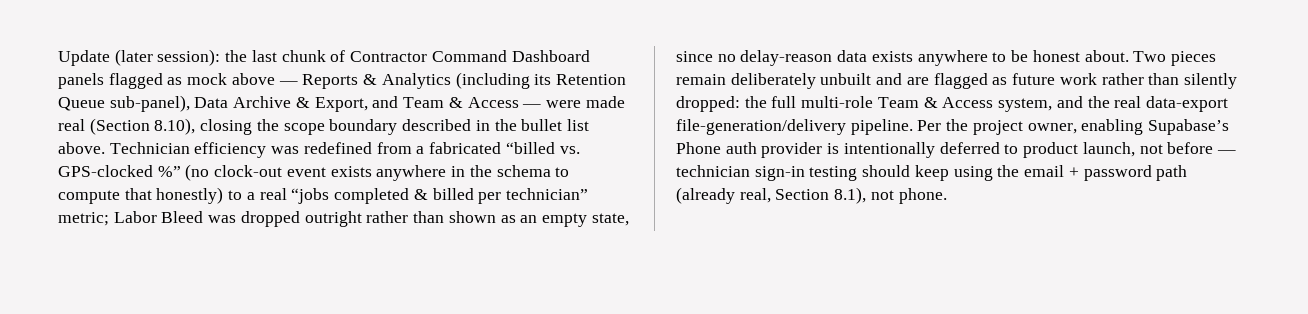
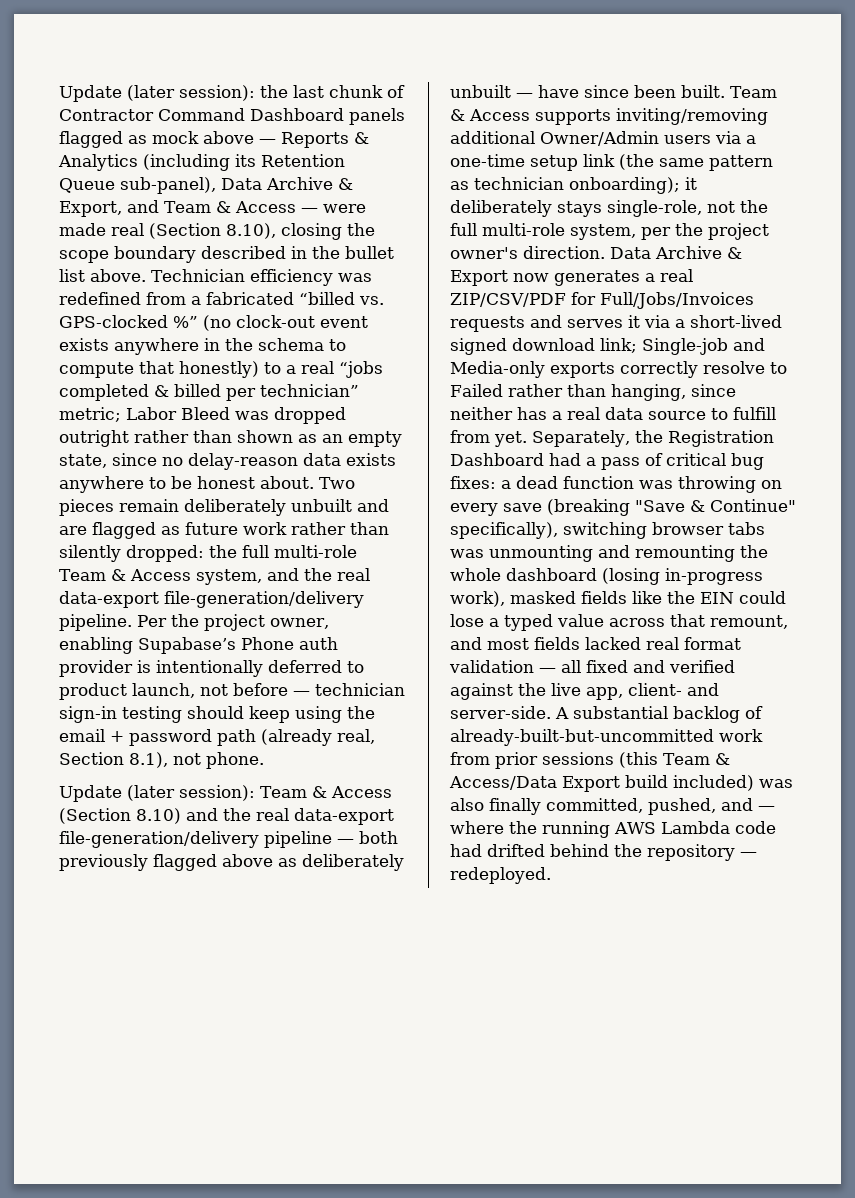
(947, 196) none -> [59,785,392,802] [59,808,394,825] [59,831,398,848] [59,854,404,871] [450,85,777,98] [450,108,768,125] [450,131,756,146] [450,154,773,171] [450,177,697,194] [450,200,768,217] [450,223,769,240] [450,246,742,259] [450,269,693,286] [450,292,754,309] [450,315,782,332] [450,338,765,355] [450,361,787,378] [450,384,736,401] [450,407,776,420] [450,430,774,447] [450,453,764,470] [450,476,782,493] [450,499,796,516] [450,522,765,539] [450,545,768,562] [450,568,763,585] [450,591,786,607] [450,614,788,631] [450,637,741,650] [449,660,735,673] [450,683,719,700] [450,706,763,723] [450,729,763,746] [450,752,730,769] [449,775,793,792] [450,798,775,815] [450,821,776,838] [450,844,757,861] [450,867,551,884] // Update (later session): Team & Access (Section 8.10) and the real data-export file-generation/delivery pipeline — both previously flagged above as deliberately unbuilt — have since been built. Team & Access supports inviting/removing additional Owner/Admin users via a one-time setup link (the same pattern as technician onboarding); it deliberately stays single-role, not the full multi-role system, per the project owner's direction. Data Archive & Export now generates a real ZIP/CSV/PDF for Full/Jobs/Invoices requests and serves it via a short-lived signed download link; Single-job and Media-only exports correctly resolve to Failed rather than hanging, since neither has a real data source to fulfill from yet. Separately, the Registration Dashboard had a pass of critical bug fixes: a dead function was throwing on every save (breaking "Save & Continue" specifically), switching browser tabs was unmounting and remounting the whole dashboard (losing in-progress work), masked fields like the EIN could lose a typed value across that remount, and most fields lacked real format validation — all fixed and verified against the live app, client- and server-side. A substantial backlog of already-built-but-uncommitted work from prior sessions (this Team & Access/Data Export build included) was also finally committed, pushed, and — where the running AWS Lambda code had drifted behind the repository — redeployed.

